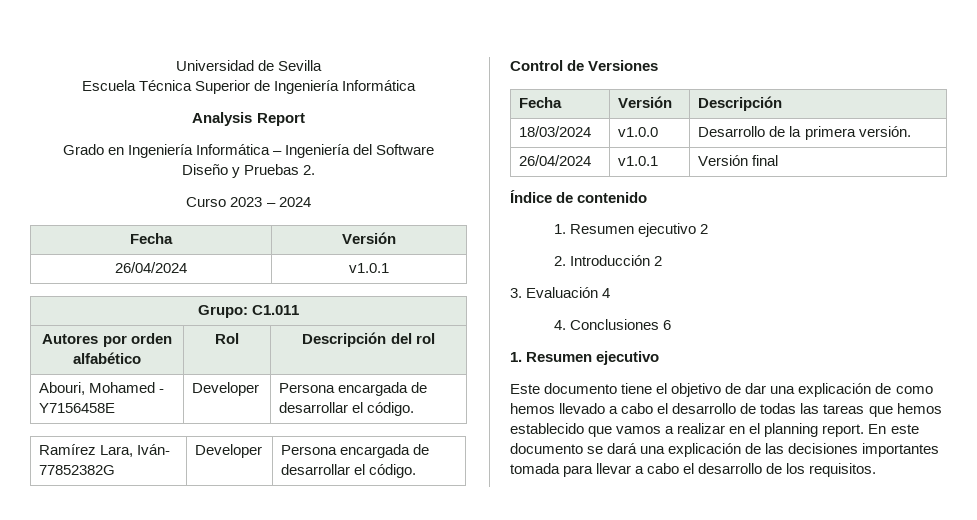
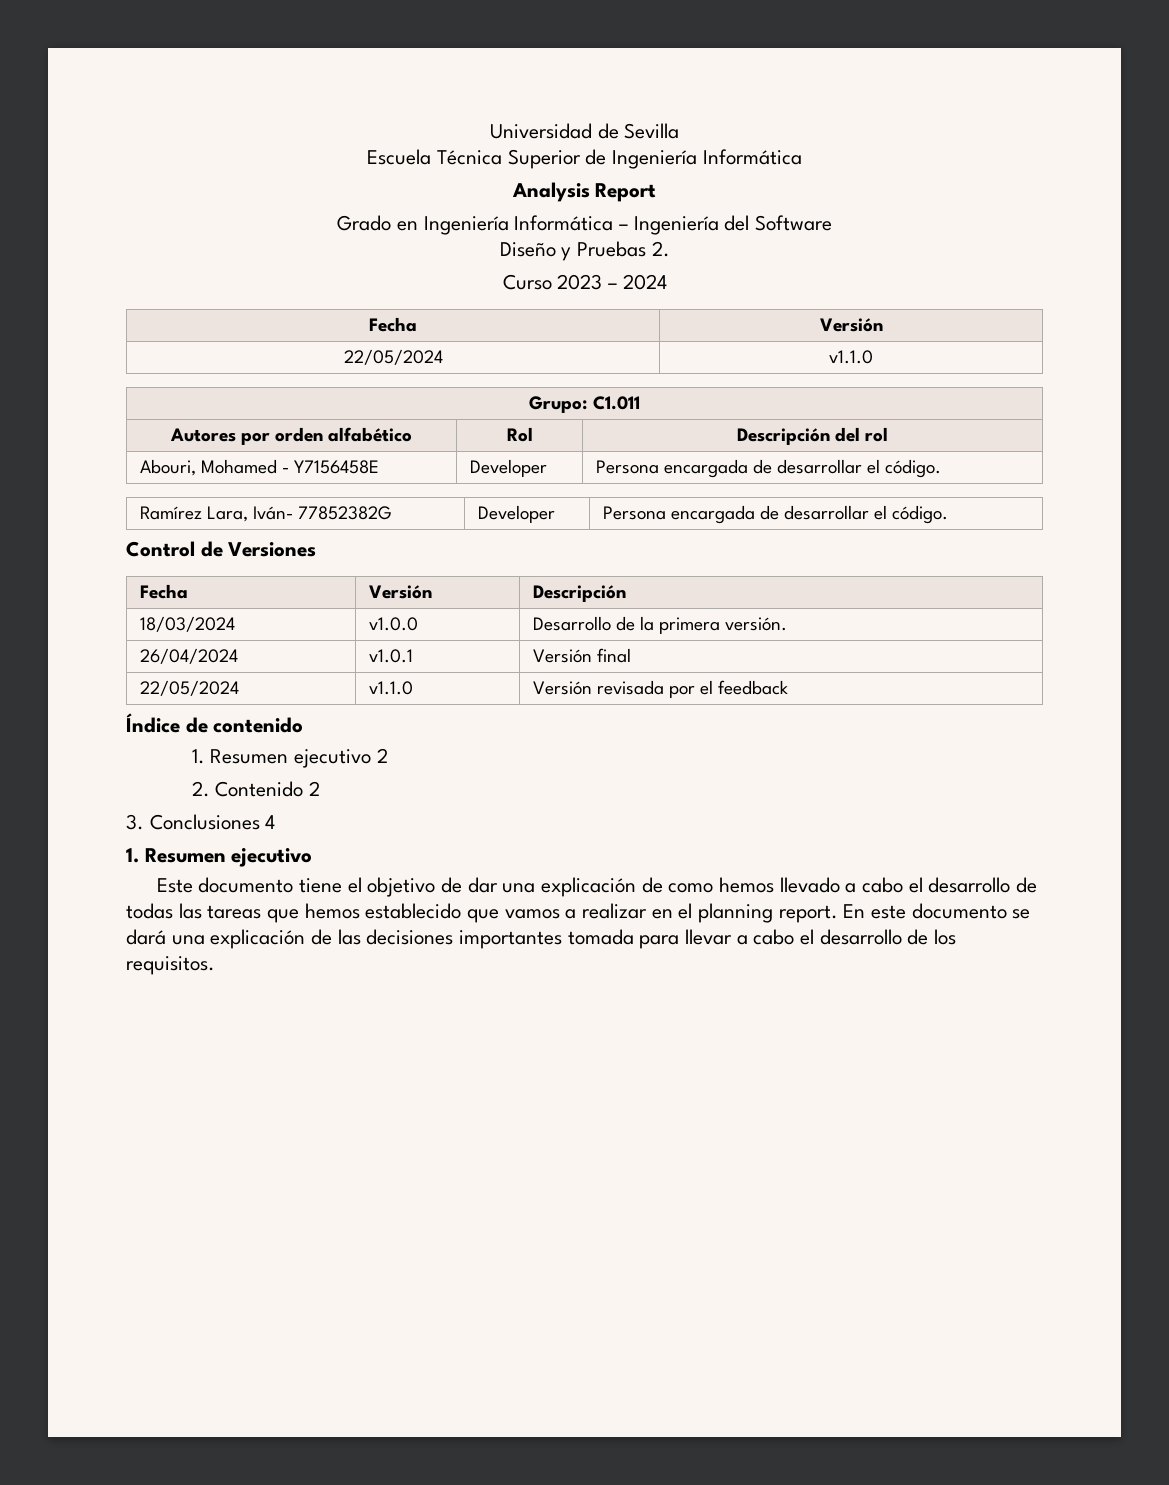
[115,262,187,273] [349,263,389,273] 26/04/2024 | v1.0.1 -> [343,349,443,365] [829,350,873,364] 22/05/2024 | v1.1.0
(779, 160) none -> [139,680,239,696] [368,681,413,695] [532,680,789,698] // 22/05/2024 | v1.1.0 | Versión revisada por el feedback
[570,255,651,266] Introducción -> [215,781,304,797] Contenido
[526,287,599,298] Evaluación -> [149,814,260,830] Conclusiones
[554,319,672,330] // 4. Conclusiones 6 -> (276, 822) none

